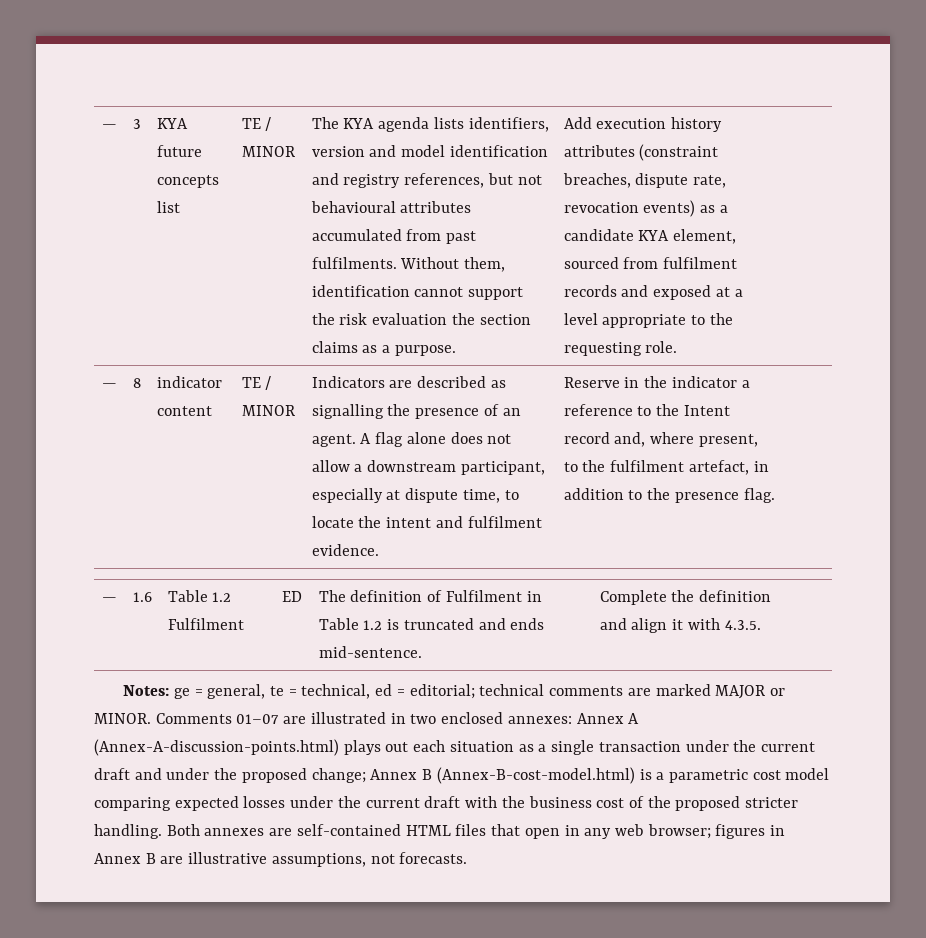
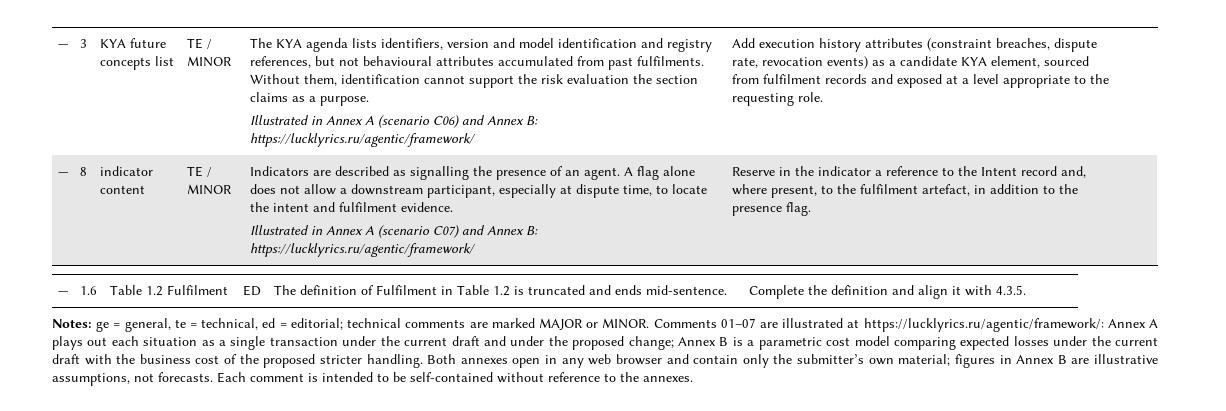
(456, 350) none -> [249,115,538,128] [249,133,476,147] // Illustrated in Annex A (scenario C06) and Annex B: https://lucklyrics.ru/agentic/framework/
(379, 550) none -> [249,225,538,238] [249,243,476,257] // Illustrated in Annex A (scenario C07) and Annex B: https://lucklyrics.ru/agentic/framework/
[390,712,640,724] [94,739,339,756] in two enclosed annexes: Annex A (Annex-A-discussion-points.html) -> [847,318,1158,332] at https://lucklyrics.ru/agentic/framework/: Annex A
[436,767,635,784] (Annex-B-cost-model.html) -> (729, 341) none
[269,824,711,839] are self-contained HTML files that open in any web browser; -> [512,354,951,368] open in any web browser and contain only the submitter’s own material;
(468, 858) none -> [217,372,693,383] Each comment is intended to be self-contained without reference to the annexes.

